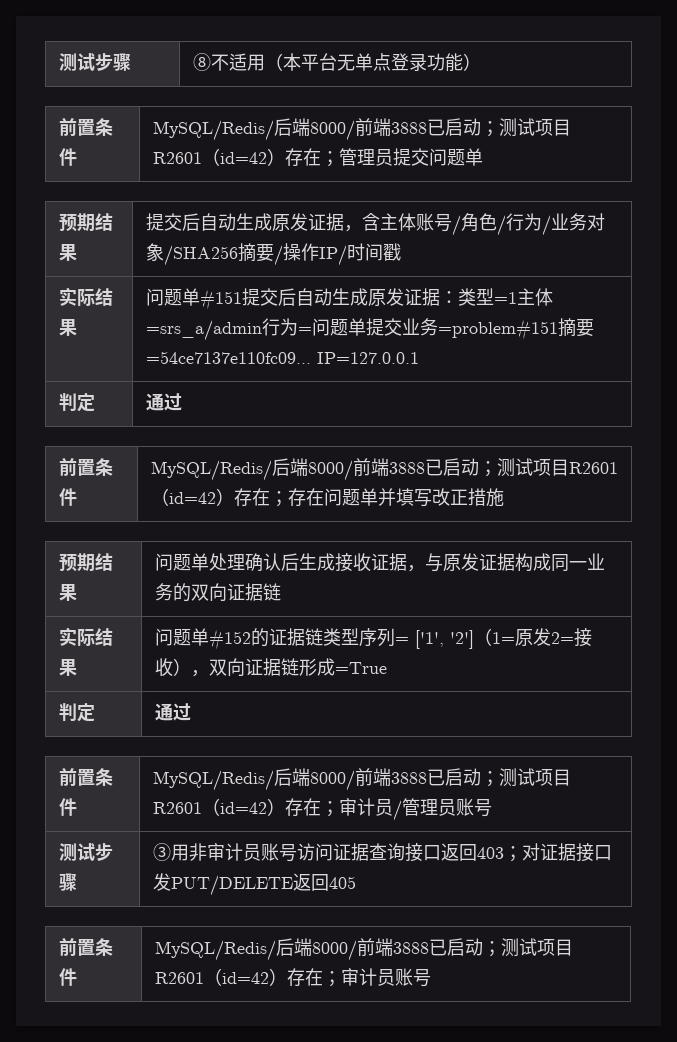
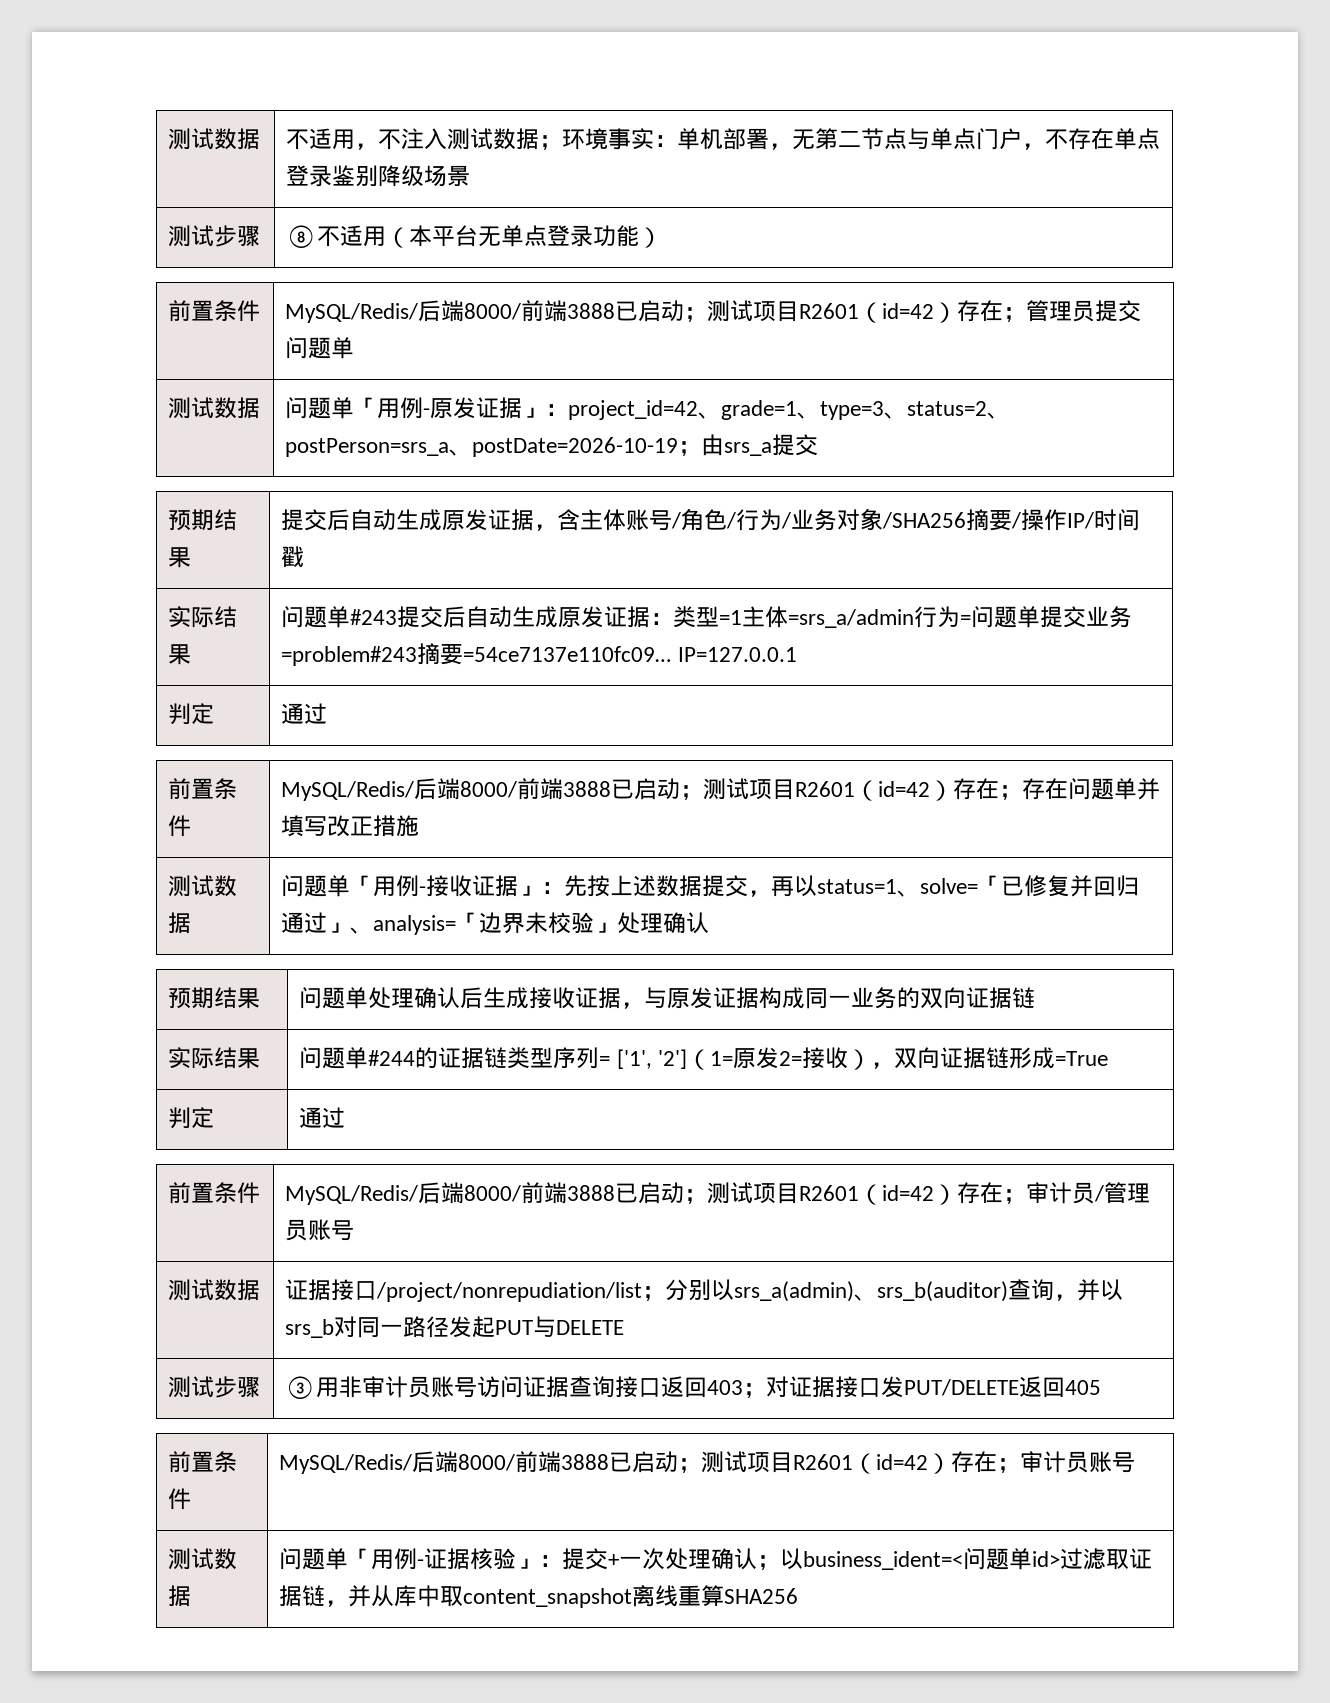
[58,53,95,71] 测试 -> [168,128,261,150] [286,128,1161,150] [286,165,471,187] [168,225,215,247] 测试数据 | 不适用，不注入测试数据；环境事实：单机部署，无第二节点与单点门户，不存在单点登录鉴别降级场景 // 测试
(483, 157) none -> [168,397,261,419] [285,397,1011,420] [285,434,819,457] // 测试数据 | 问题单「用例-原发证据」：project_id=42、grade=1、type=3、status=2、postPerson=srs_a、postDate=2026-10-19；由srs_a提交
[199,289,242,310] #151 -> [350,609,398,625] #243
[437,319,558,340] =problem#151 -> [281,646,418,666] =problem#243
(504, 497) none -> [168,875,238,897] [168,912,192,934] [281,875,1140,897] [281,912,710,935] // 测试数据 | 问题单「用例-接收证据」：先按上述数据提交，再以status=1、solve=「已修复并回归通过」、analysis=「边界未校验」处理确认
[208,629,251,650] #152 -> [368,1050,416,1066] #244
(492, 808) none -> [168,1279,261,1301] [285,1279,1124,1302] [285,1316,625,1338] // 测试数据 | 证据接口/project/nonrepudiation/list；分别以srs_a(admin)、srs_b(auditor)查询，并以srs_b对同一路径发起PUT与DELETE
(431, 978) none -> [168,1548,238,1570] [168,1585,192,1607] [279,1548,1153,1570] [279,1585,799,1608] // 测试数据 | 问题单「用例-证据核验」：提交+一次处理确认；以business_ident=<问题单id>过滤取证据链，并从库中取content_snapshot离线重算SHA256

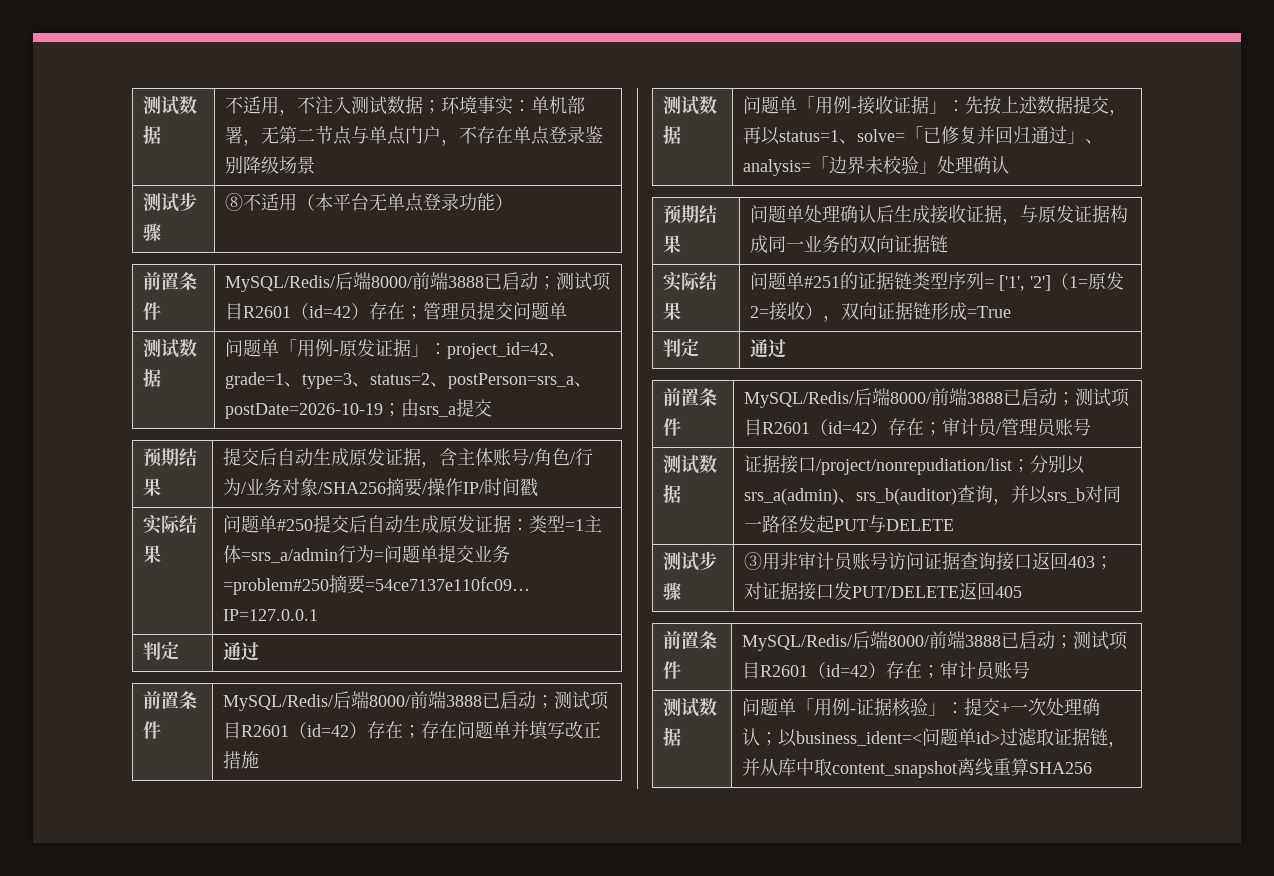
[350,609,398,625] #243 -> [277,519,314,531] #250
[281,646,418,666] =problem#243 -> [223,578,330,595] =problem#250
[368,1050,416,1066] #244 -> [804,276,841,288] #251

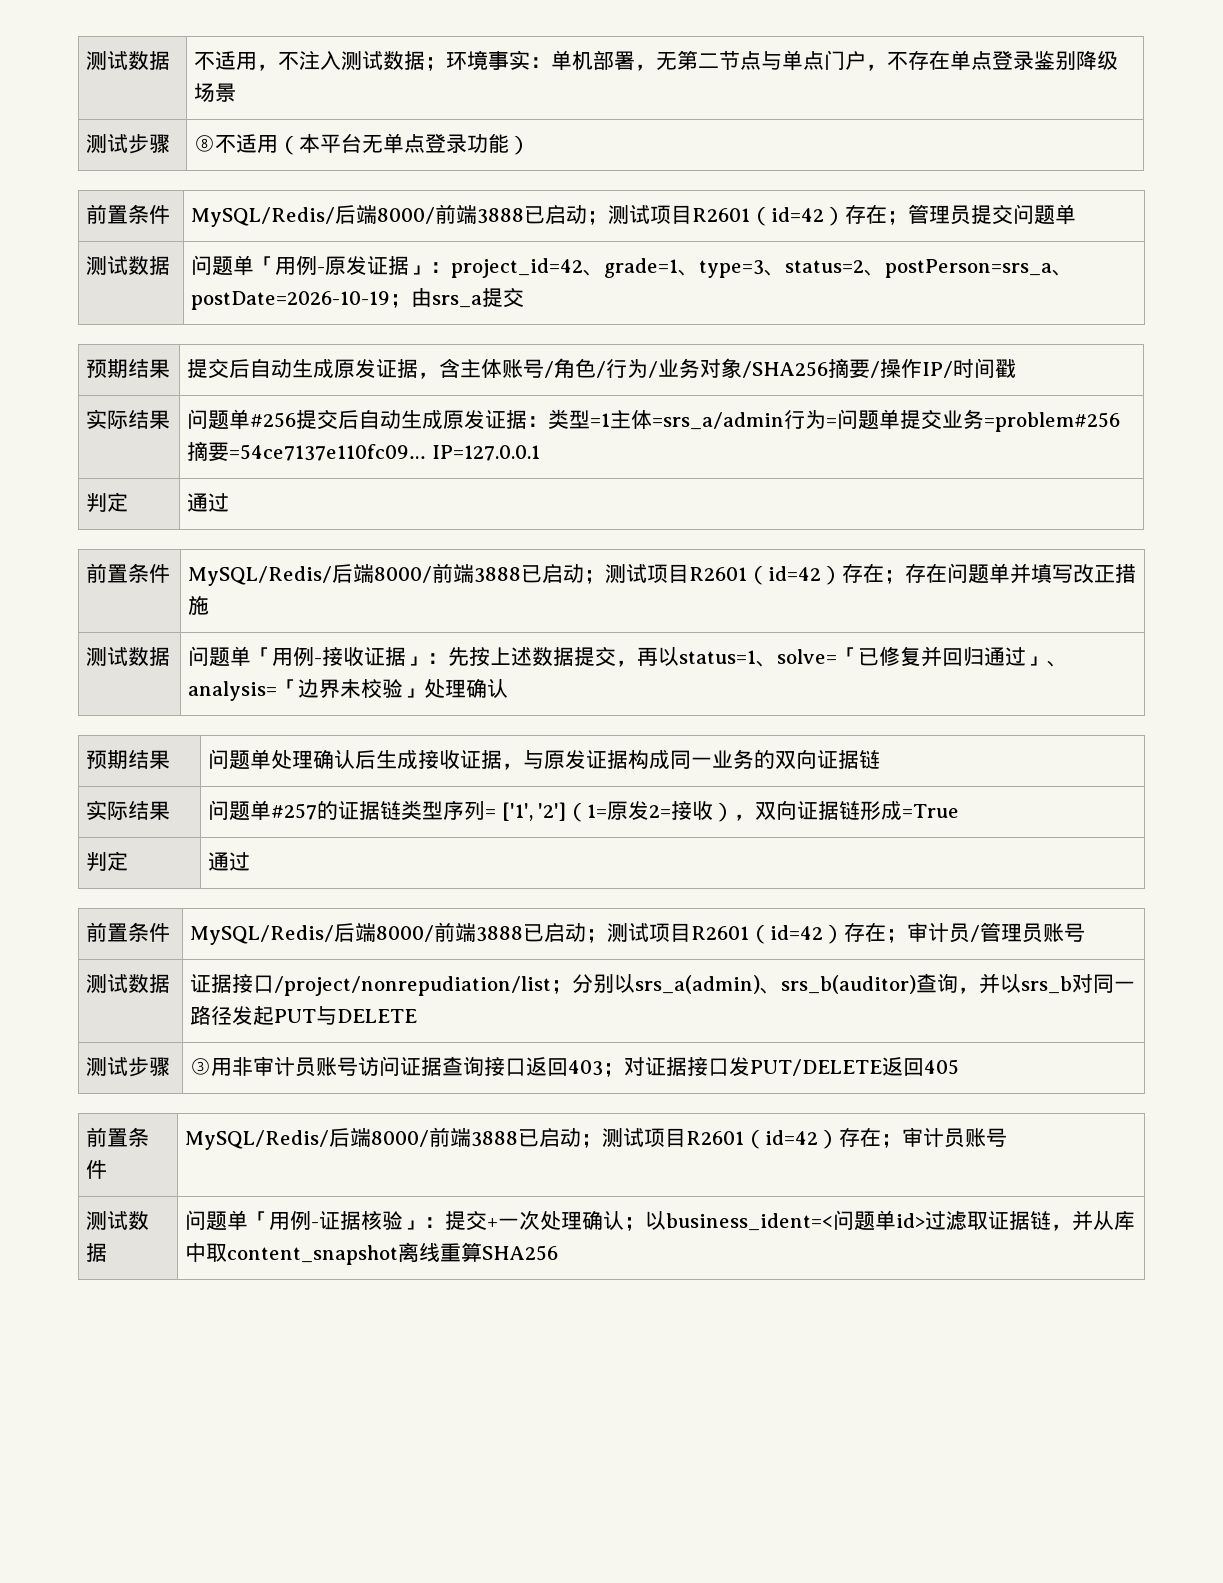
[277,519,314,531] #250 -> [250,412,297,428] #256
[223,578,330,595] =problem#250 -> [984,412,1121,432] =problem#256
[804,276,841,288] #251 -> [271,803,318,820] #257

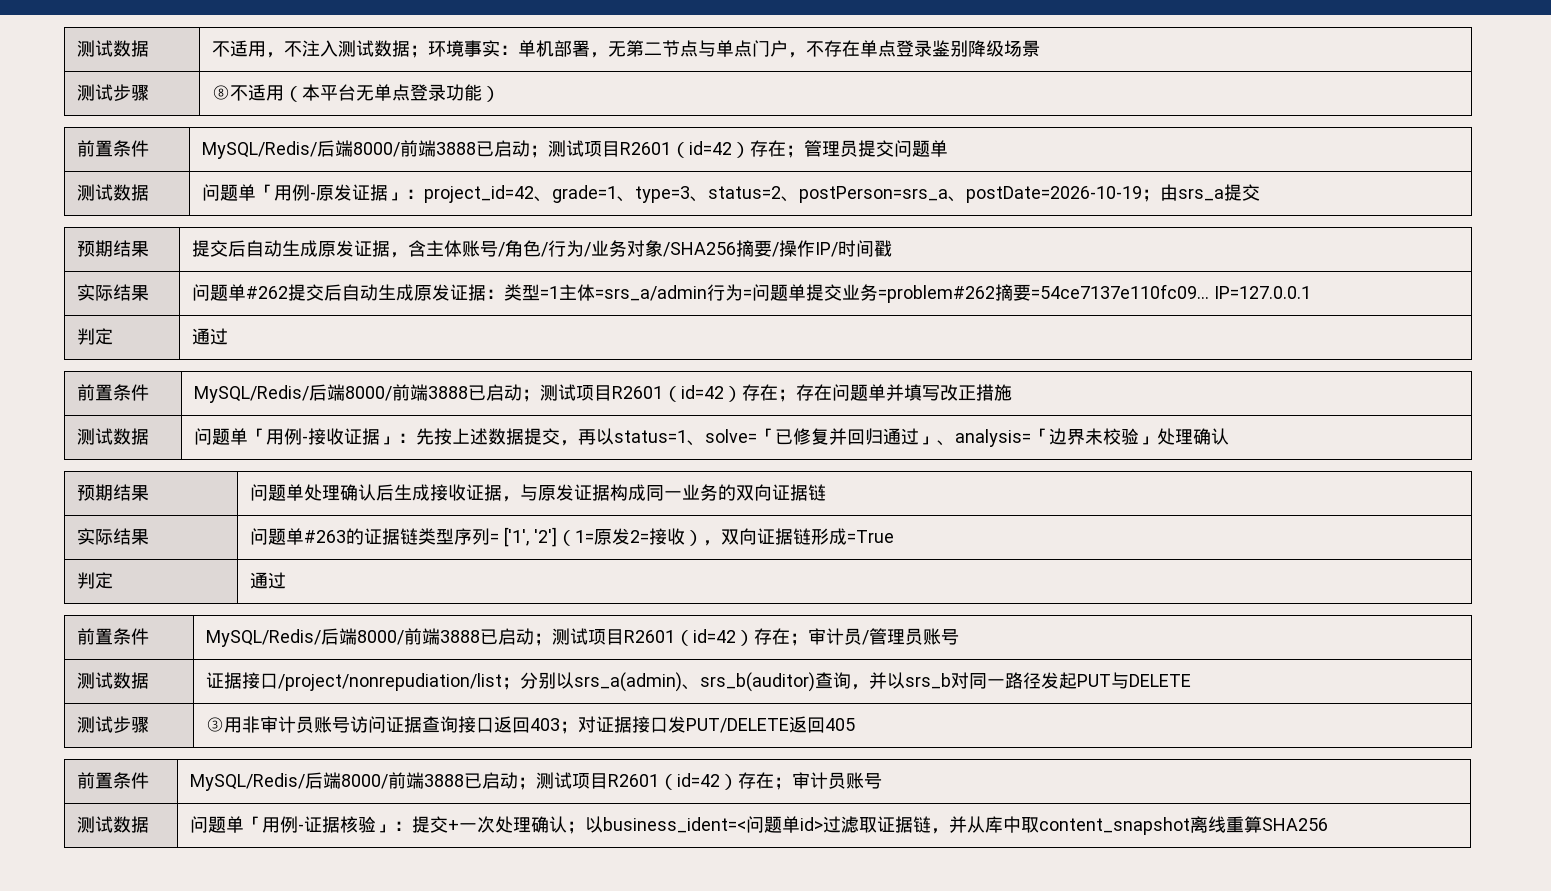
[250,412,297,428] #256 -> [246,286,289,299] #262
[984,412,1121,432] =problem#256 -> [878,285,996,303] =problem#262
[271,803,318,820] #257 -> [304,530,347,543] #263

